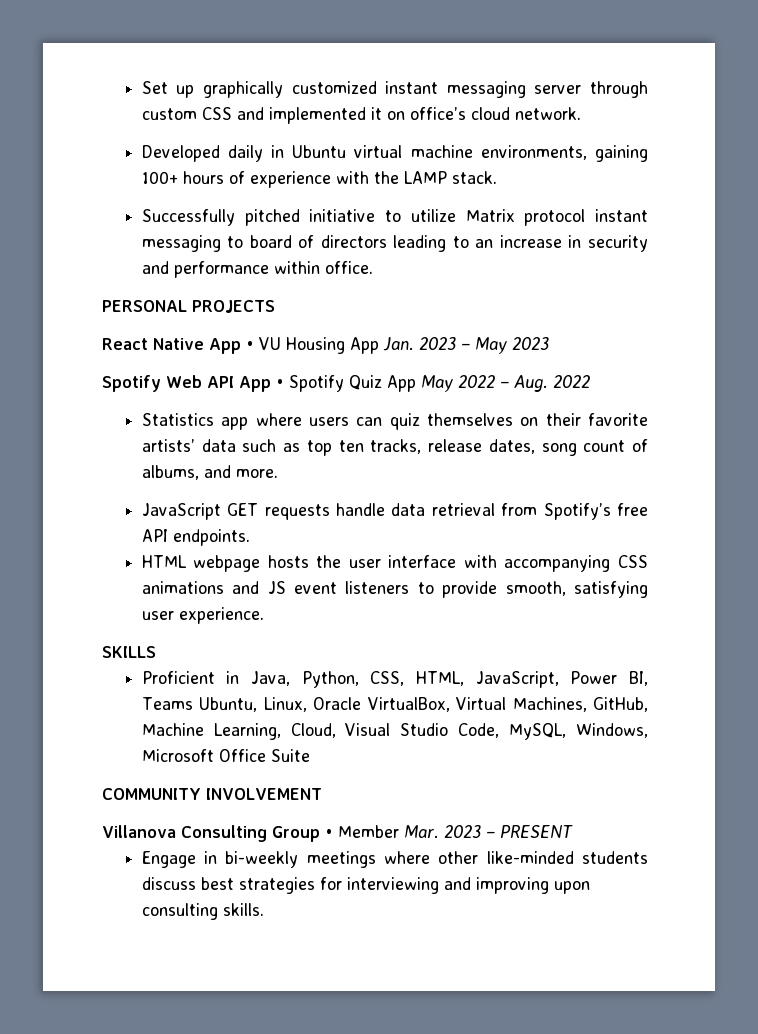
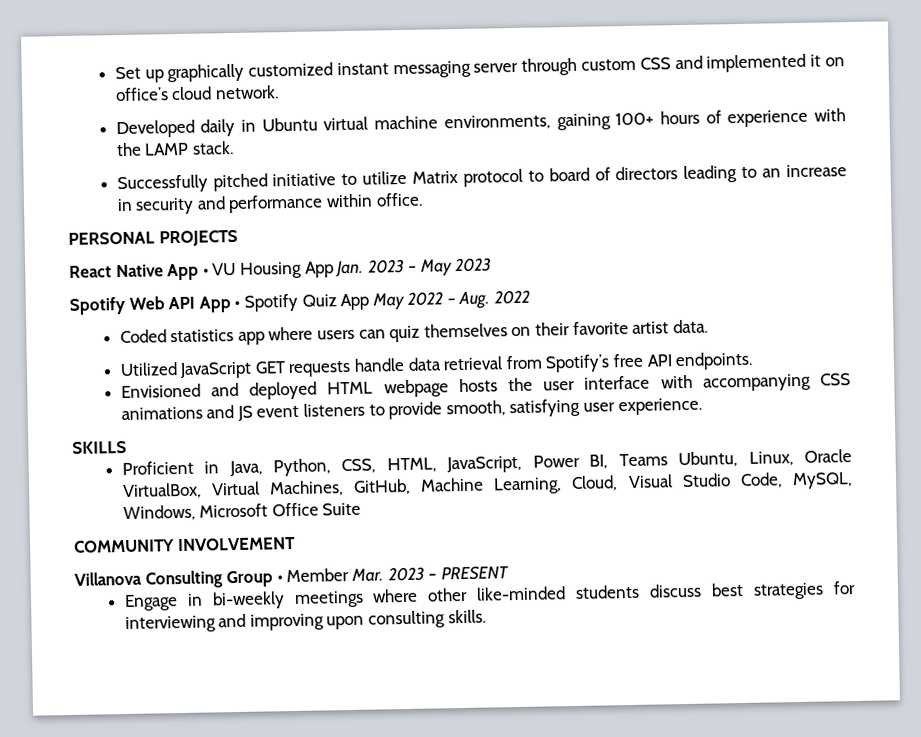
[595,209,648,222] [141,235,221,252] instant messaging -> (523, 177) none
[141,413,214,426] Statistics -> [119,329,235,344] Coded statistics
[141,439,648,456] [141,465,278,480] artists’ data such as top ten tracks, release dates, song count of albums, and more. // -> [632,319,708,334] [119,362,178,377] artist data. // Utilized
(250, 537) none -> [120,381,318,400] Envisioned and deployed

